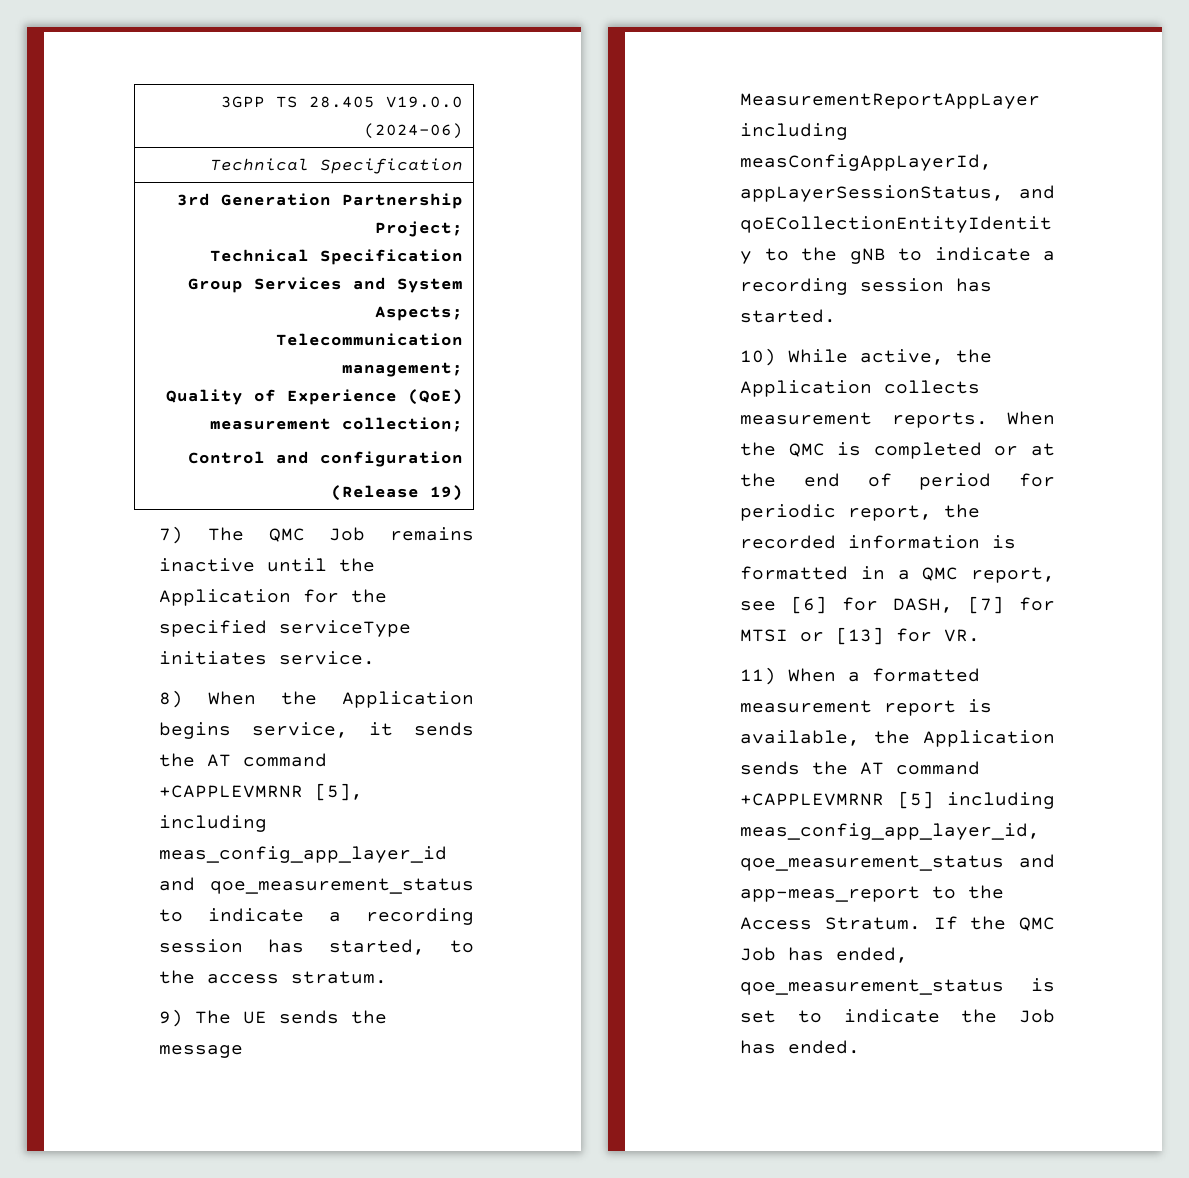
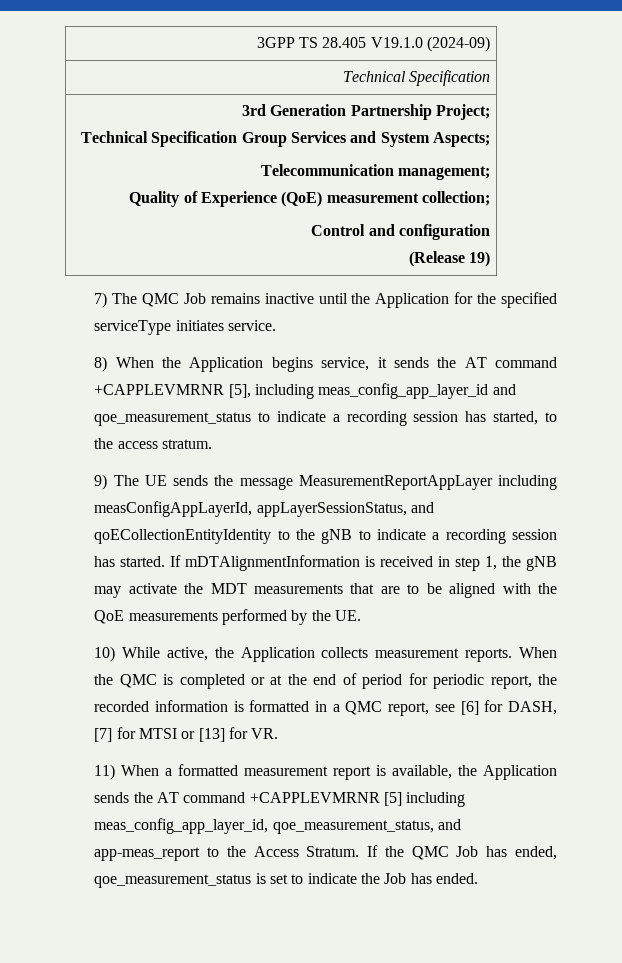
[385,96,463,108] [363,123,463,139] V19.0.0 (2024-06) -> [370,36,491,52] V19.1.0 (2024-09)
(837, 316) none -> [170,555,558,571] [94,583,557,598] [94,609,361,625] If mDTAlignmentInformation is received in step 1, the gNB may activate the MDT measurements that are to be aligned with the QoE measurements performed by the UE.
[740,855,1005,871] qoe_measurement_status -> [272,820,434,834] qoe_measurement_status,

